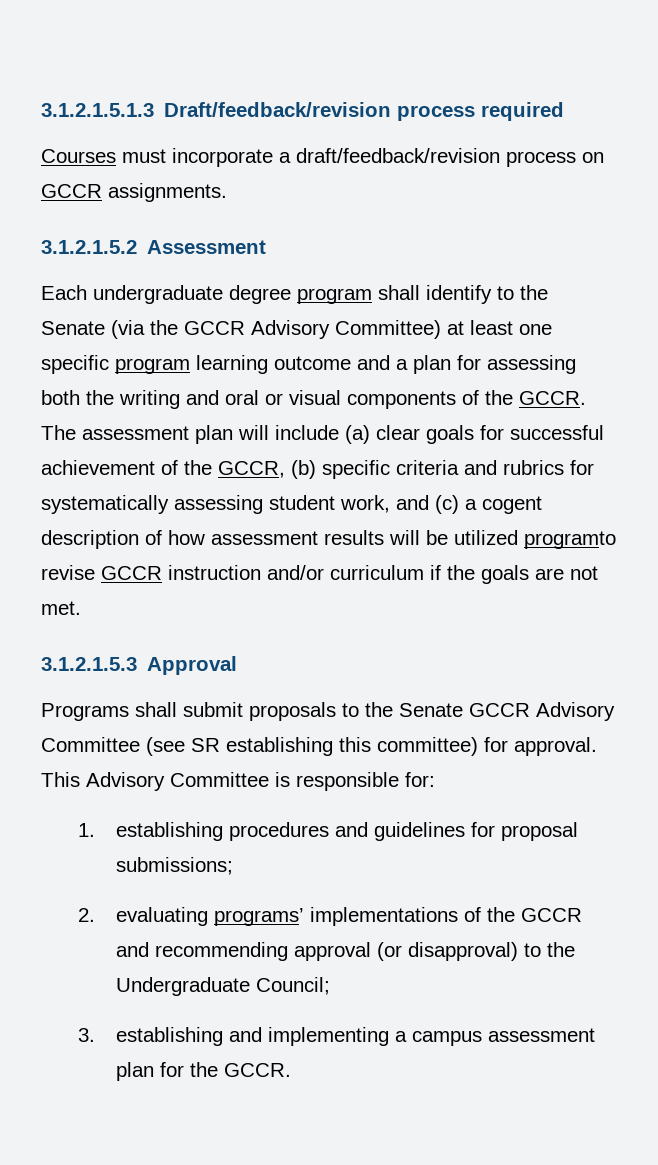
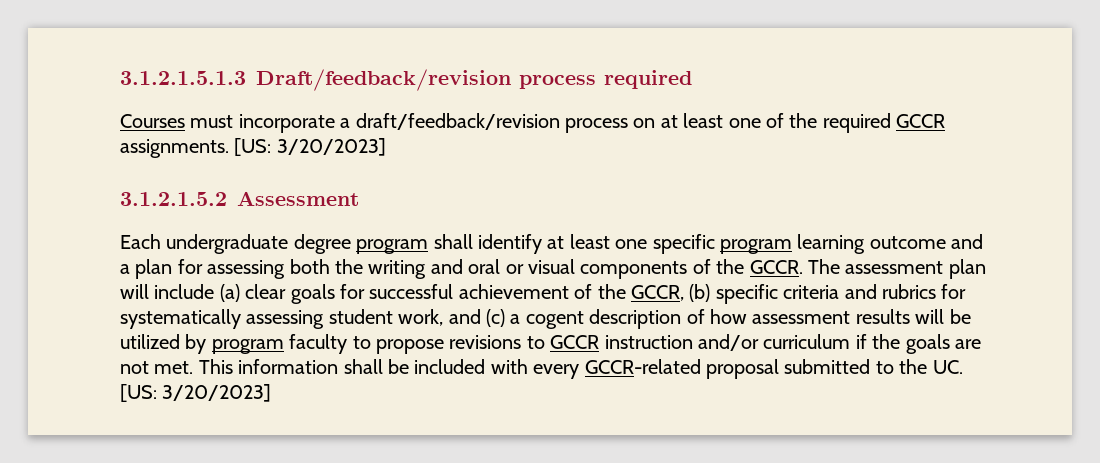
(604, 157) none -> [660,113,891,133] at least one of the required
(227, 192) none -> [234,138,386,156] [US: 3/20/2023]
[497,285,548,300] [41,320,441,339] to the Senate (via the GCCR Advisory Committee) -> (542, 244) none
[524,531,616,549] [41,565,95,580] programto revise -> [185,334,545,354] by program faculty to propose revisions to
[41,656,238,675] [41,702,615,721] [41,737,597,756] [41,772,435,791] [78,822,578,841] [115,857,233,875] [78,907,582,926] [115,942,575,961] [115,977,330,996] [78,1027,595,1046] [115,1062,291,1081] // 3.1.2.1.5.3 Approval // Programs shall submit proposals to the Senate GCCR Advisory Committee (see SR establishing this committee) for approval. This Advisory Committee is responsible for: // 1. establishing procedures and guidelines for proposal submissions; // 2. evaluating programs’ implementations of the GCCR and recommending approval (or disapproval) to the Undergraduate Council; // 3. establishing and implementing a campus assessment plan for the GCCR. -> [198,359,963,379] [120,384,272,402] This information shall be included with every GCCR-related proposal submitted to the UC. [US: 3/20/2023]

